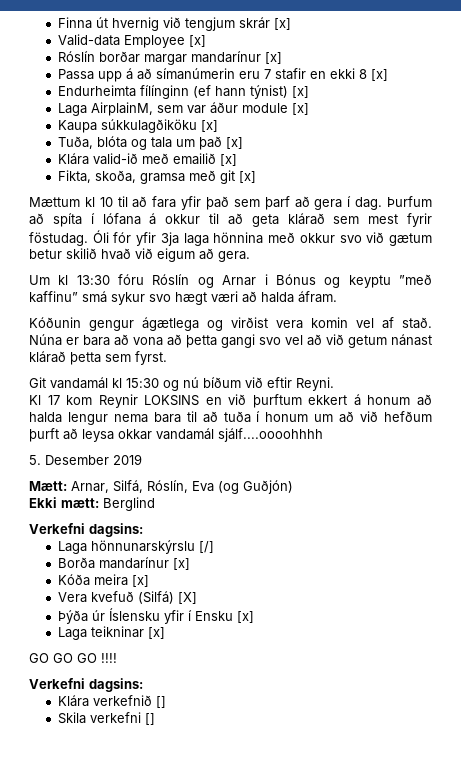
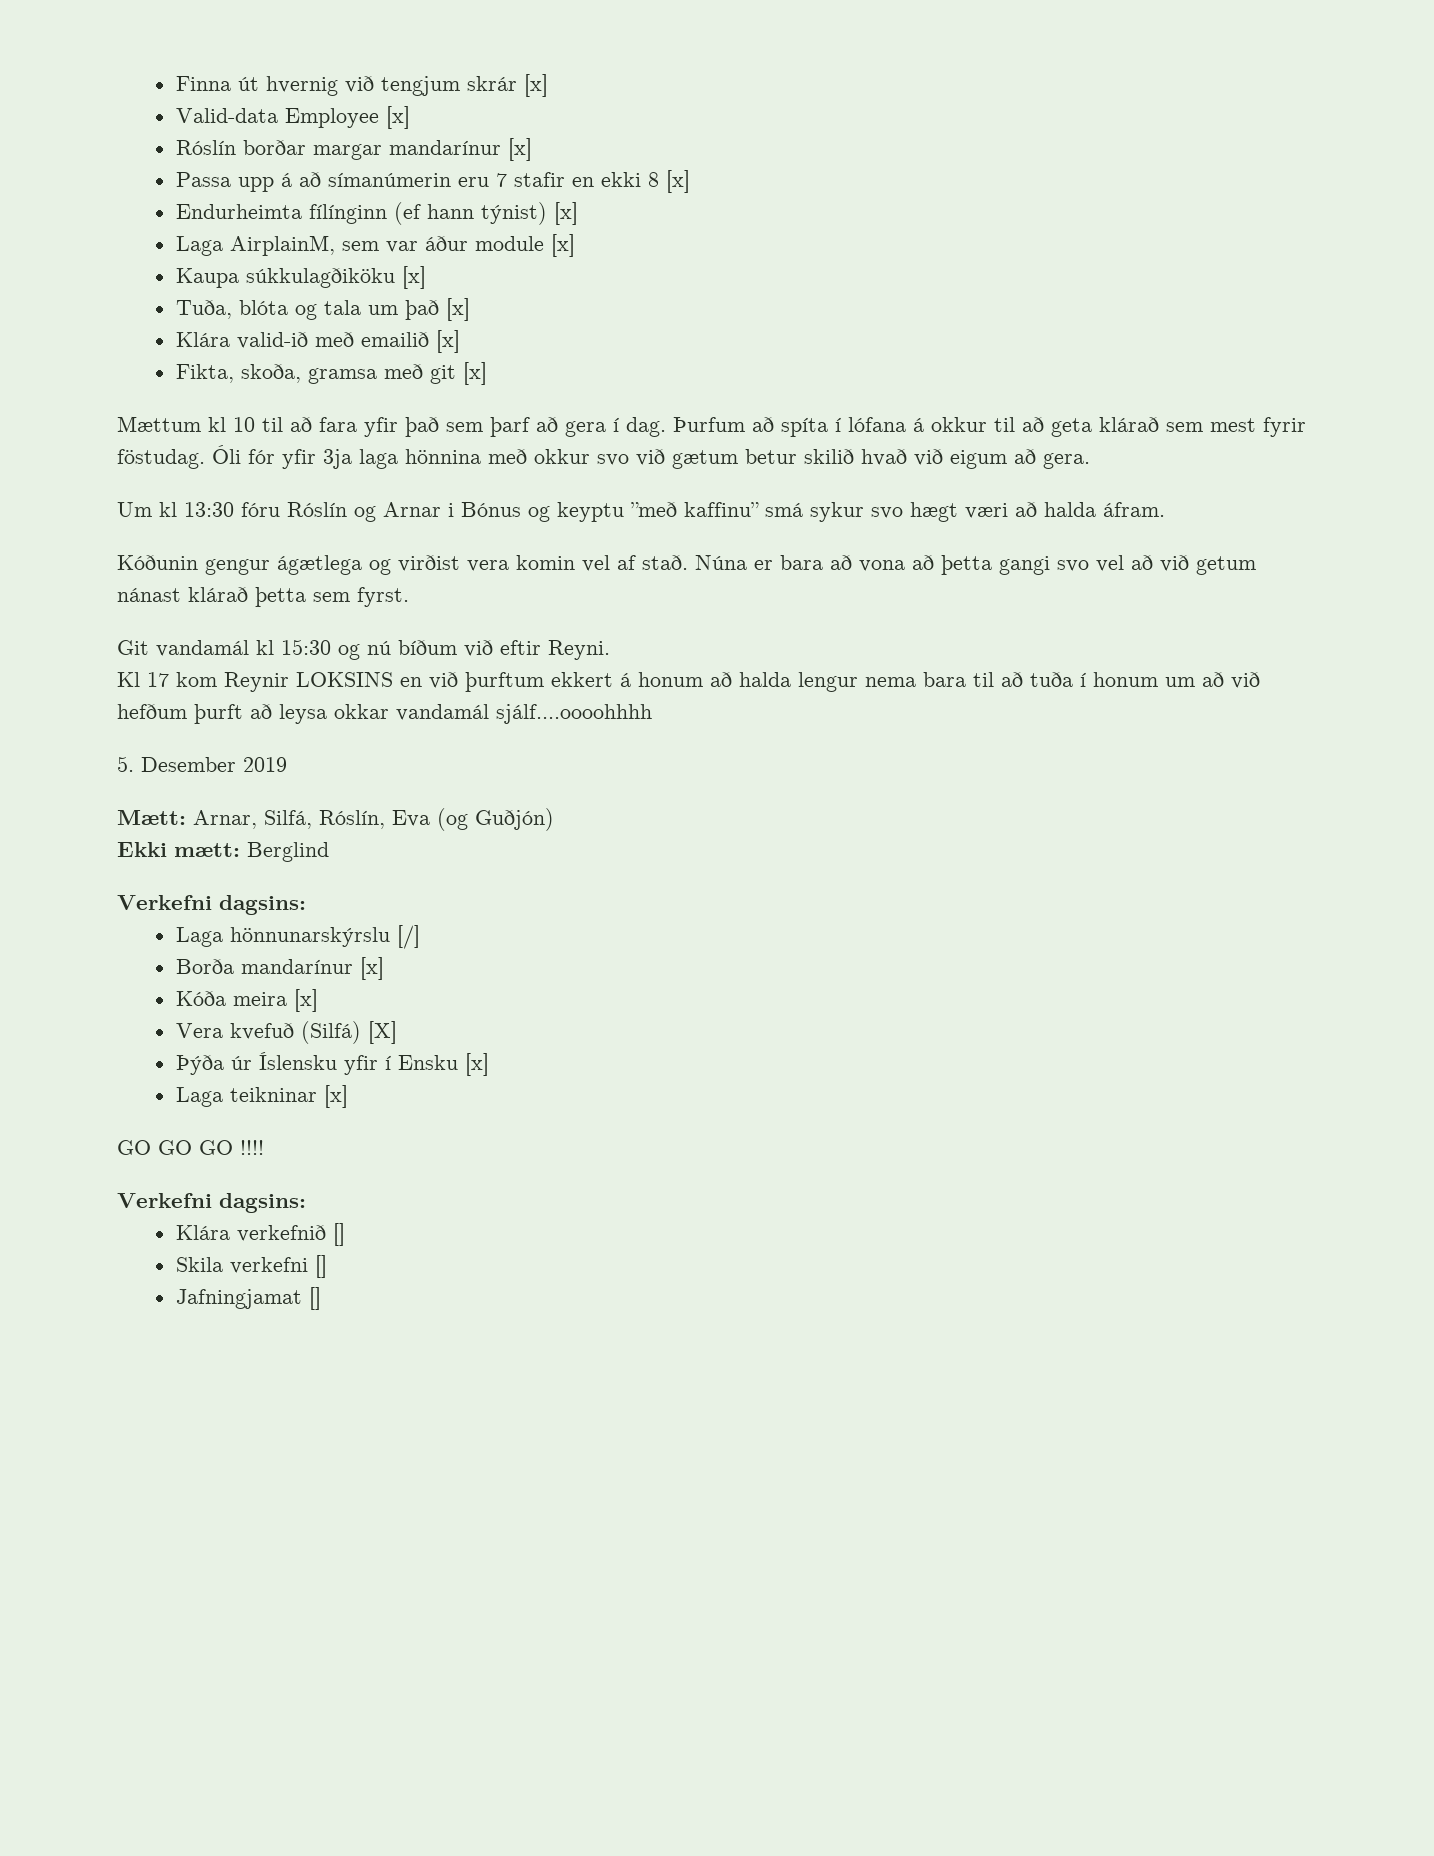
(155, 719) none -> [175,1287,321,1310] // Jafningjamat []

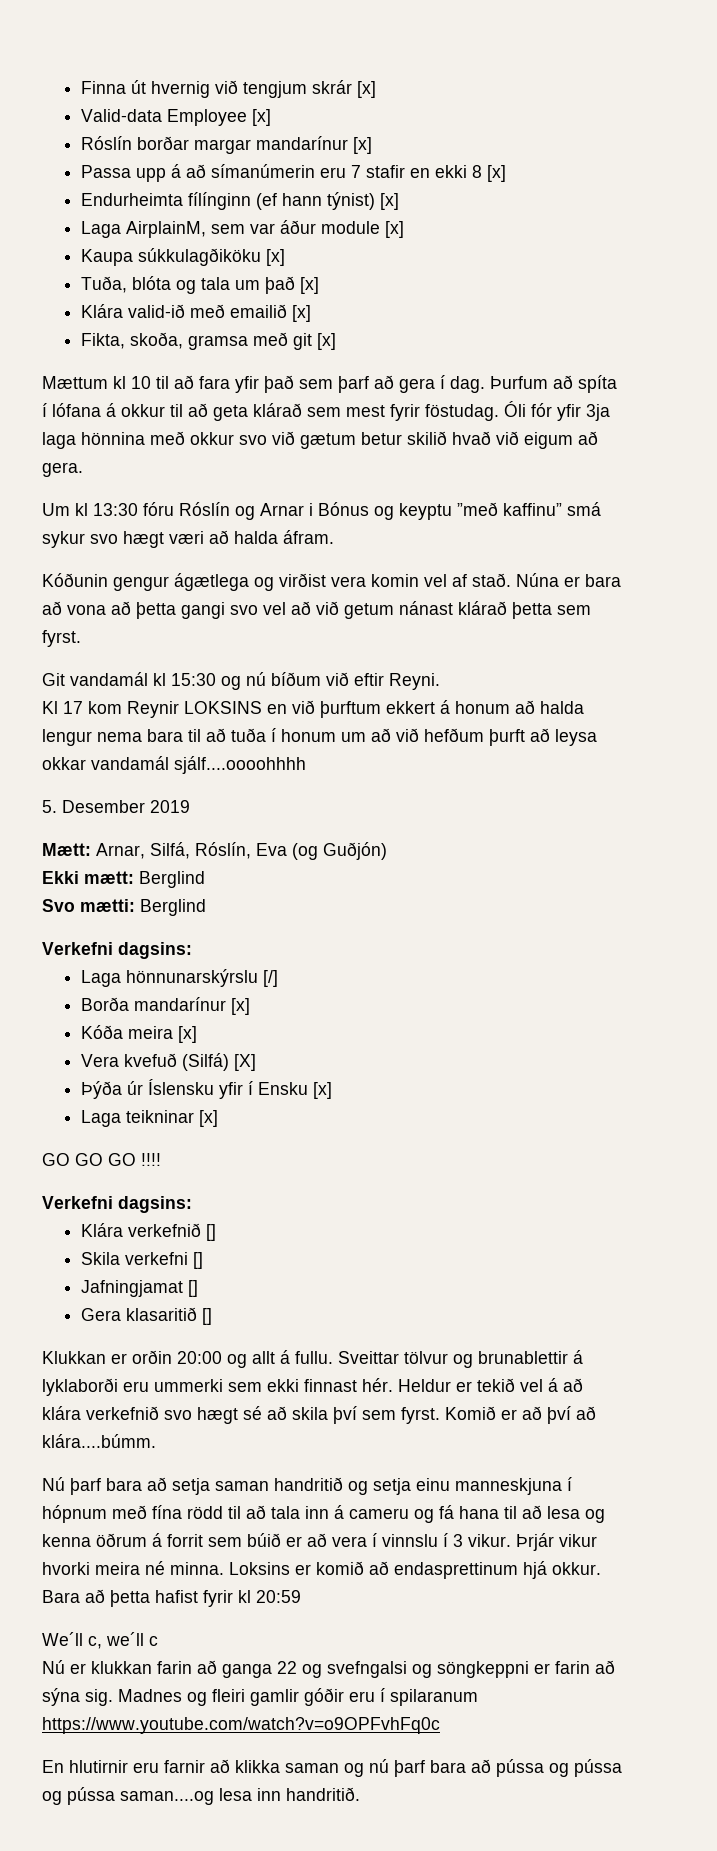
(329, 852) none -> [42,899,206,916] // Svo mætti: Berglind
(321, 1298) none -> [81,1307,213,1325] [42,1350,583,1368] [42,1378,583,1396] [42,1406,596,1424] [42,1434,156,1448] [42,1477,572,1495] [42,1505,605,1523] [42,1533,597,1551] [42,1561,601,1579] [42,1589,301,1607] [42,1632,158,1649] [42,1660,615,1678] [42,1688,478,1706] [42,1717,440,1734] [42,1759,622,1777] [42,1787,360,1805] // Gera klasaritið [] // Klukkan er orðin 20:00 og allt á fullu. Sveittar tölvur og brunablettir á lyklaborði eru ummerki sem ekki finnast hér. Heldur er tekið vel á að klára verkefnið svo hægt sé að skila því sem fyrst. Komið er að því að klára....búmm. // Nú þarf bara að setja saman handritið og setja einu manneskjuna í hópnum með fína rödd til að tala inn á cameru og fá hana til að lesa og kenna öðrum á forrit sem búið er að vera í vinnslu í 3 vikur. Þrjár vikur hvorki meira né minna. Loksins er komið að endasprettinum hjá okkur. Bara að þetta hafist fyrir kl 20:59 // We´ll c, we´ll c // Nú er klukkan farin að ganga 22 og svefngalsi og söngkeppni er farin að sýna sig. Madnes og fleiri gamlir góðir eru í spilaranum https://www.youtube.com/watch?v=o9OPFvhFq0c // En hlutirnir eru farnir að klikka saman og nú þarf bara að pússa og pússa og pússa saman....og lesa inn handritið.

